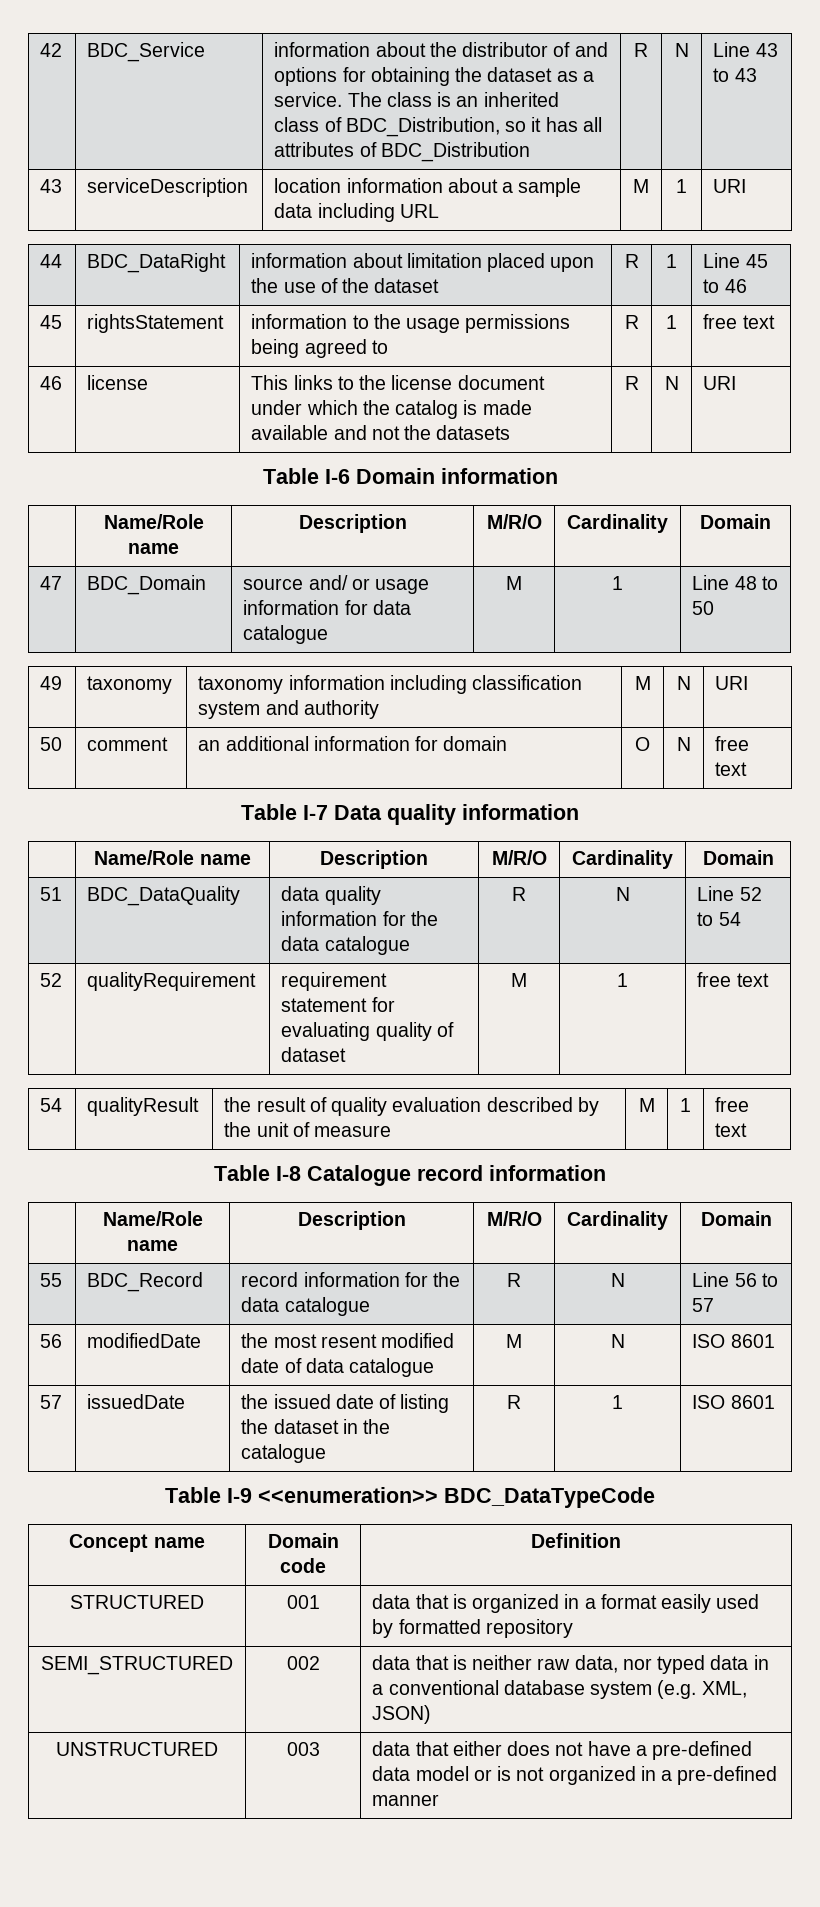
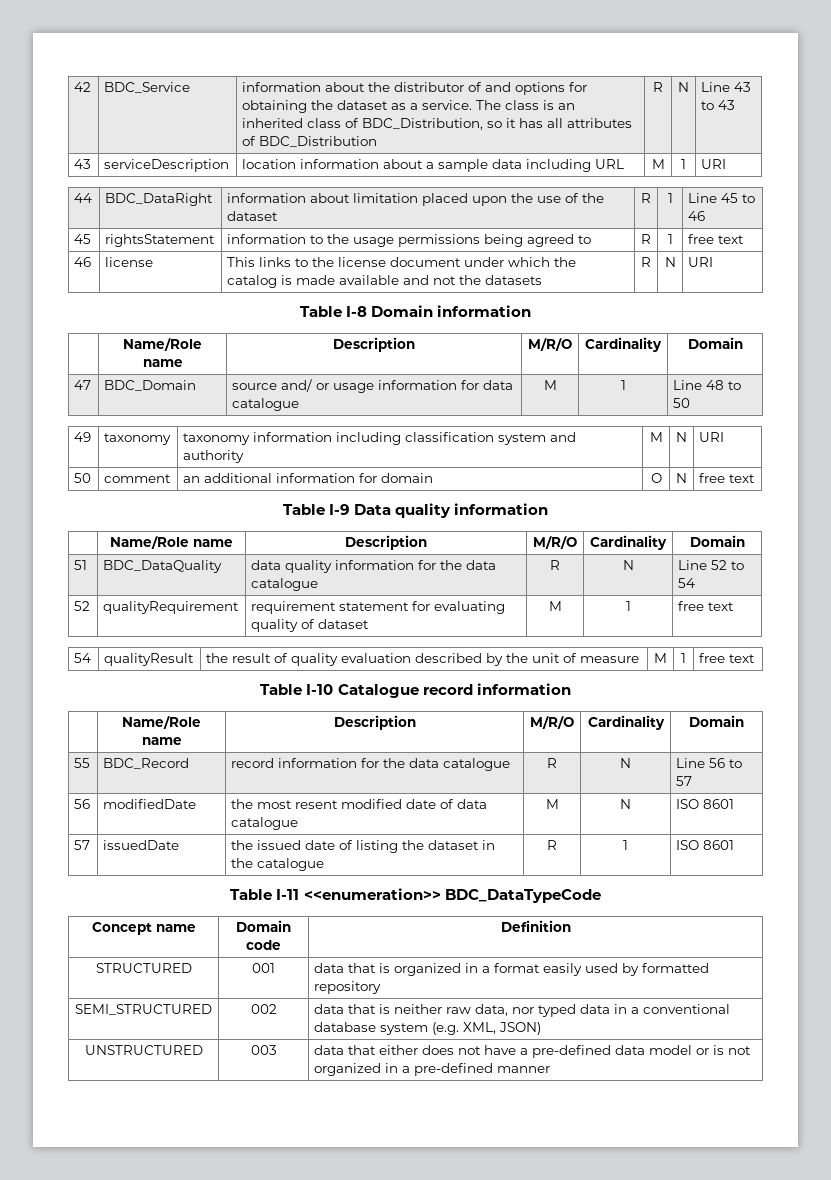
[324,469,350,484] I-6 -> [345,306,367,317] I-8
[303,805,328,820] I-7 -> [328,504,350,515] I-9
[276,1166,301,1181] I-8 -> [306,684,334,695] I-10
[227,1488,252,1503] I-9 -> [276,889,300,900] I-11

